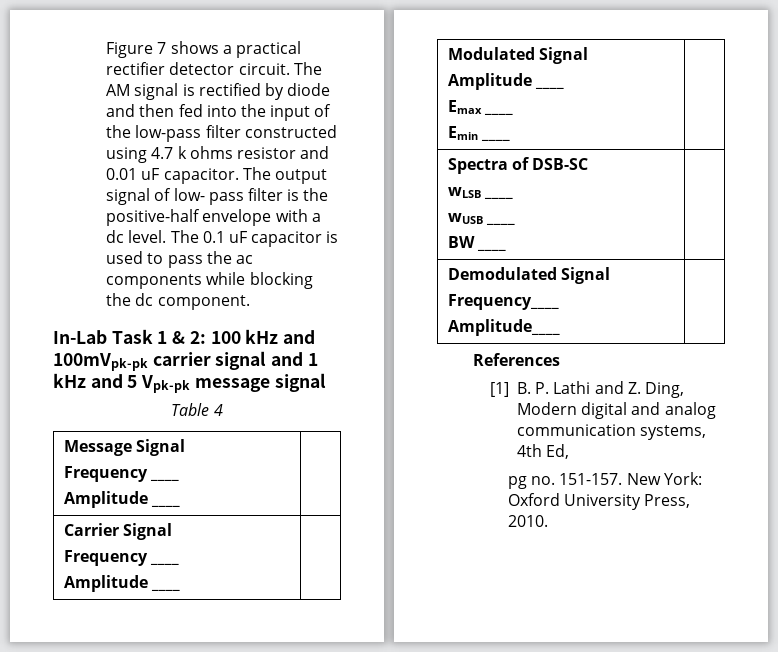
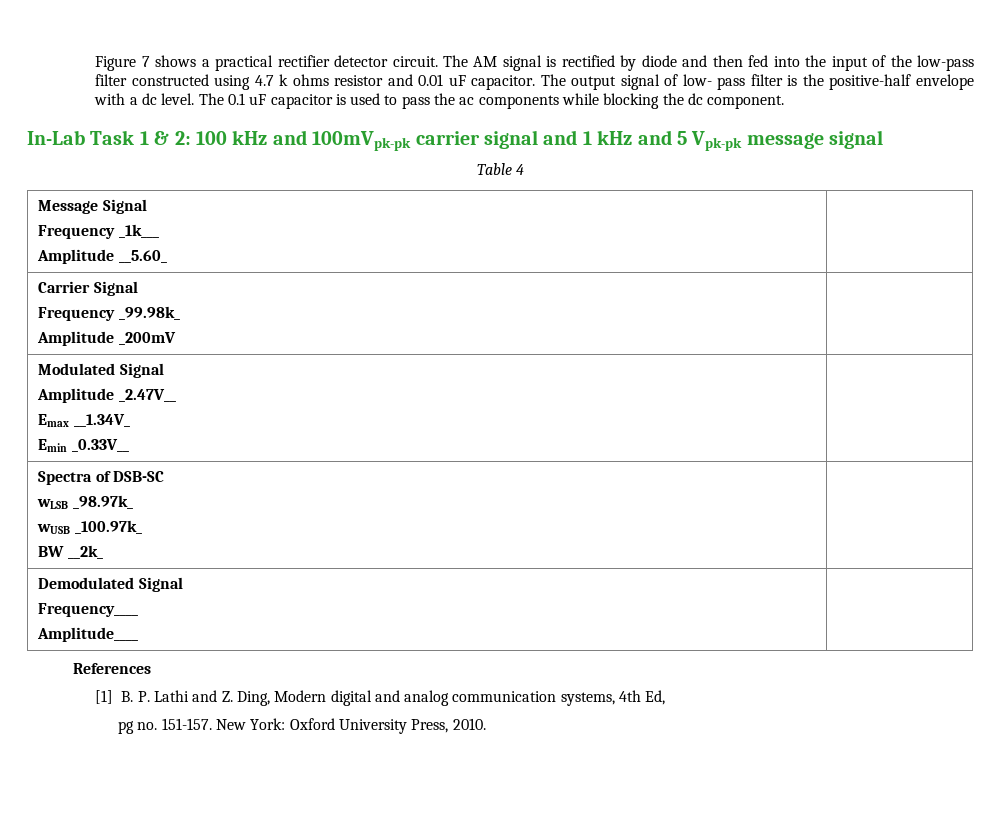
[150,478,180,481] [63,491,181,508] ____ // Amplitude ____ -> [118,224,159,238] [37,249,167,264] _1k___ // Amplitude __5.60_
[150,562,180,565] [63,575,181,592] ____ // Amplitude ____ -> [118,306,180,320] [37,331,176,346] _99.98k_ // Amplitude _200mV
[535,86,565,89] ____ -> [118,389,176,402] _2.47V__
[484,112,514,115] ____ -> [73,414,130,427] __1.34V_
[481,138,511,141] ____ -> [71,439,129,452] _0.33V__
[484,196,514,199] ____ -> [72,495,133,509] _98.97k_
[486,222,516,225] ____ -> [74,520,142,534] _100.97k_
[477,248,507,251] ____ -> [67,545,103,559] __2k_

